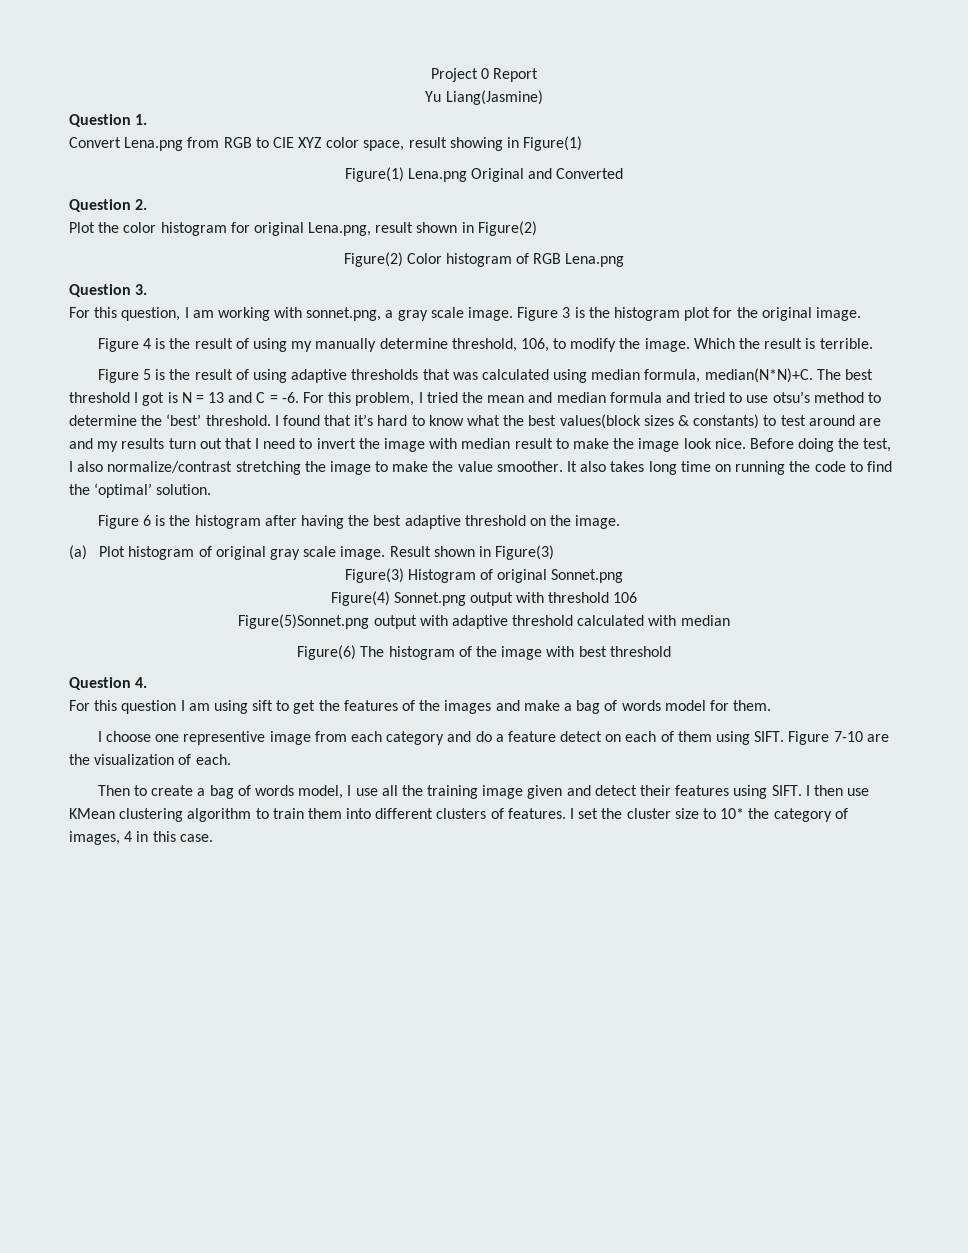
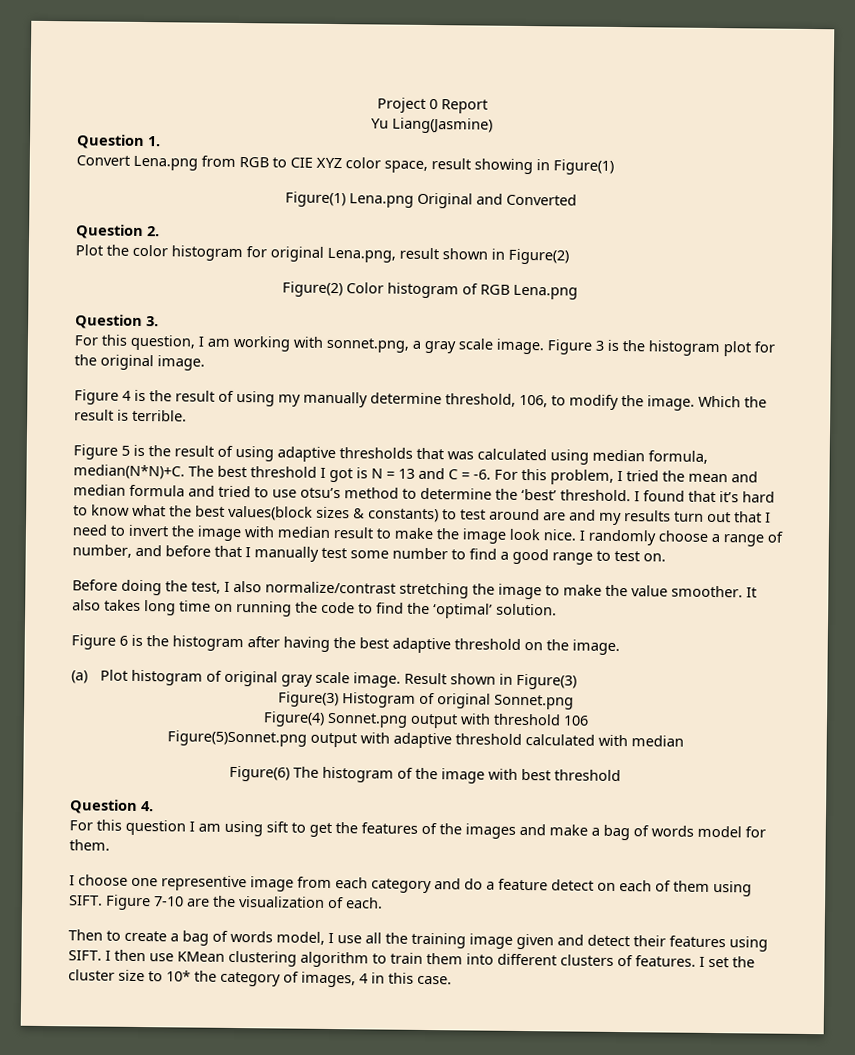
(746, 443) none -> [579,529,783,547] [72,544,666,565] I randomly choose a range of number, and before that I manually test some number to find a good range to test on. //

